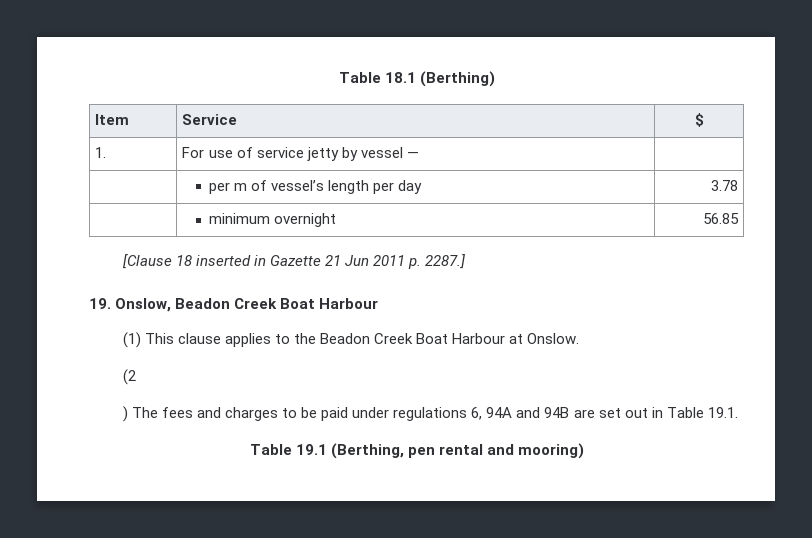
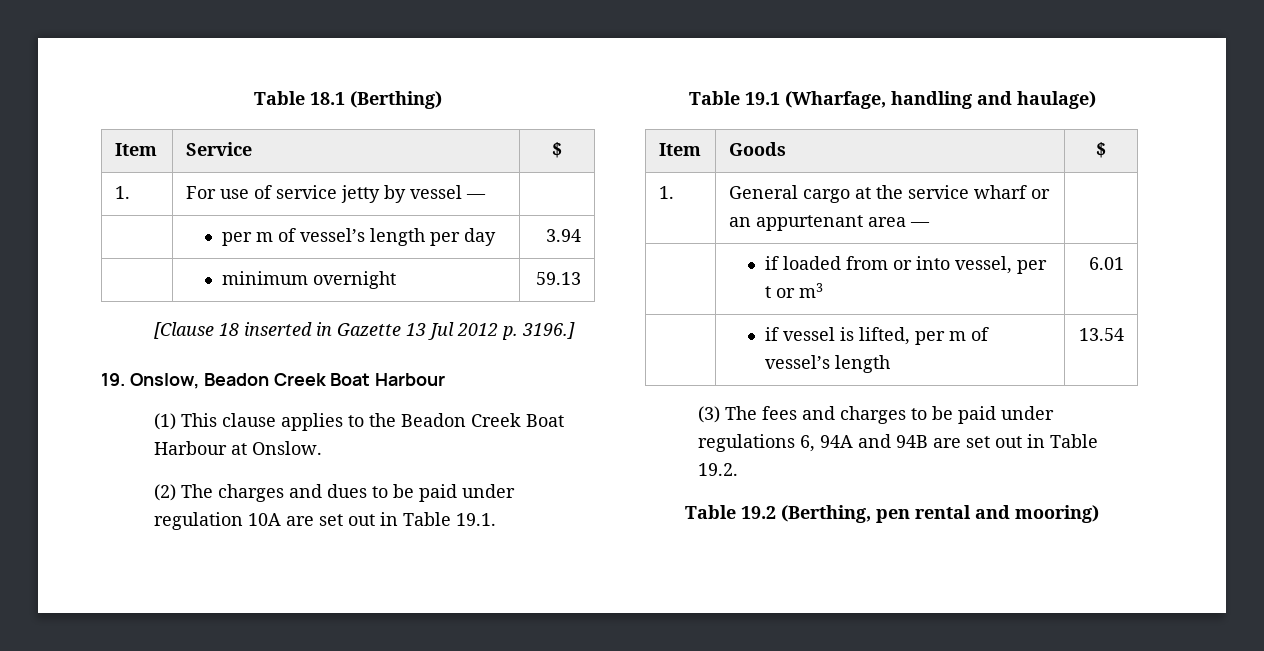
[710,180,738,191] 3.78 -> [546,229,582,242] 3.94
[702,213,739,224] 56.85 -> [536,272,582,285] 59.13
[325,254,466,269] 21 Jun 2011 p. 2287.] -> [406,322,576,340] 13 Jul 2012 p. 3196.]
[122,369,136,385] [122,406,128,422] (2 // ) -> [154,484,516,502] [154,512,497,530] [688,91,1096,109] [658,143,701,156] [728,142,786,156] [1096,142,1106,158] [658,186,674,199] [728,185,1050,203] [728,215,930,231] [764,256,1047,274] [764,283,823,298] [1089,257,1125,270] [764,327,989,345] [764,355,890,373] [1079,328,1125,341] [698,406,721,423] (2) The charges and dues to be paid under regulation 10A are set out in Table 19.1. // Table 19.1 (Wharfage, handling and haulage) // Item | Goods | $ // 1. | General cargo at the service wharf or an appurtenant area — | // | if loaded from or into vessel, per t or m3 | 6.01 // | if vessel is lifted, per m of vessel’s length | 13.54 // (3)
[707,407,738,418] [249,444,327,455] 19.1. // Table 19.1 -> [698,463,739,476] [685,505,776,519] 19.2. // Table 19.2

